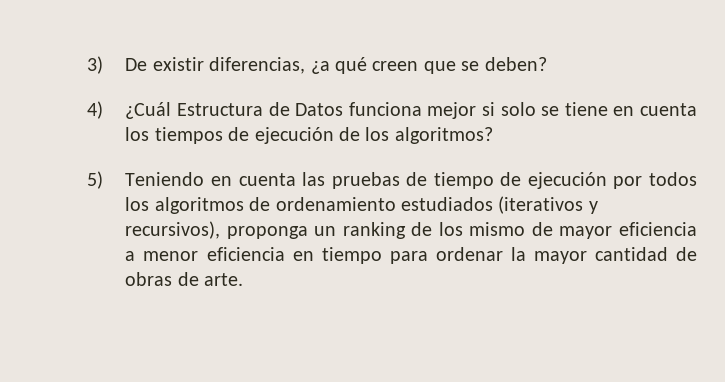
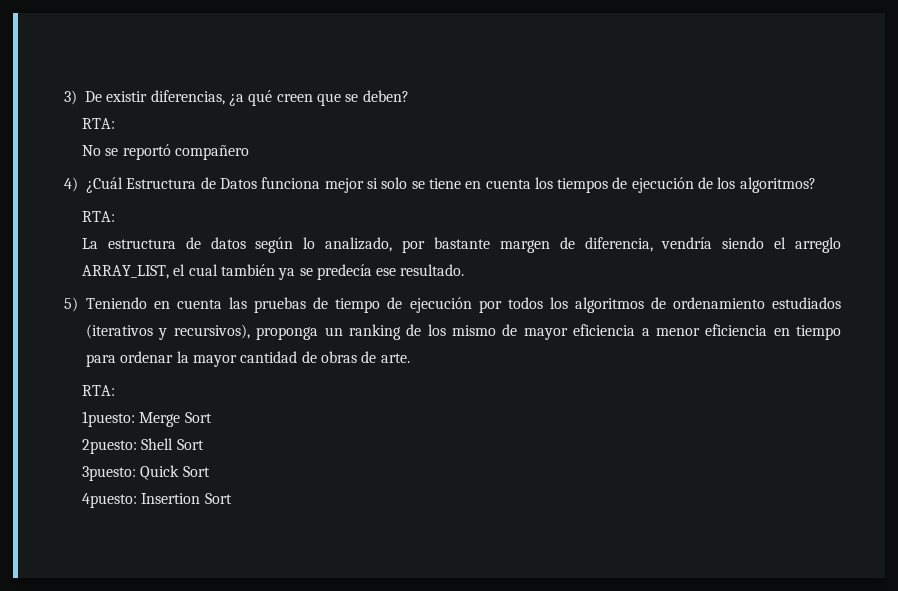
(547, 64) none -> [81,118,115,129] [81,144,249,160] // RTA: // No se reportó compañero
(493, 135) none -> [81,211,115,222] [81,237,842,253] [81,264,465,280] // RTA: // La estructura de datos según lo analizado, por bastante margen de diferencia, vendría siendo el arreglo ARRAY_LIST, el cual también ya se predecía ese resultado.
(244, 279) none -> [81,385,115,396] [81,411,212,427] [81,438,204,454] [81,465,210,481] [81,493,232,508] // RTA: // 1puesto: Merge Sort // 2puesto: Shell Sort // 3puesto: Quick Sort // 4puesto: Insertion Sort

